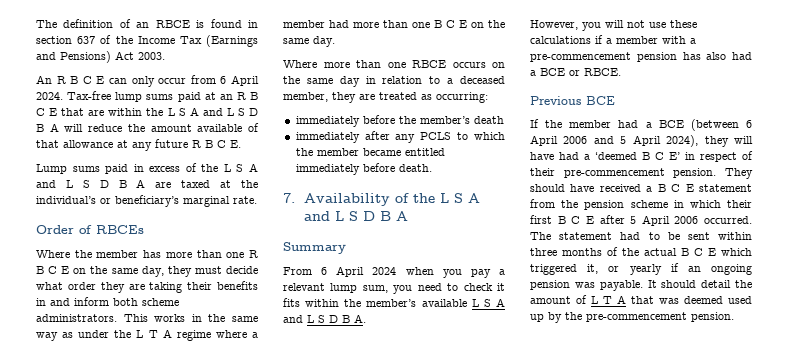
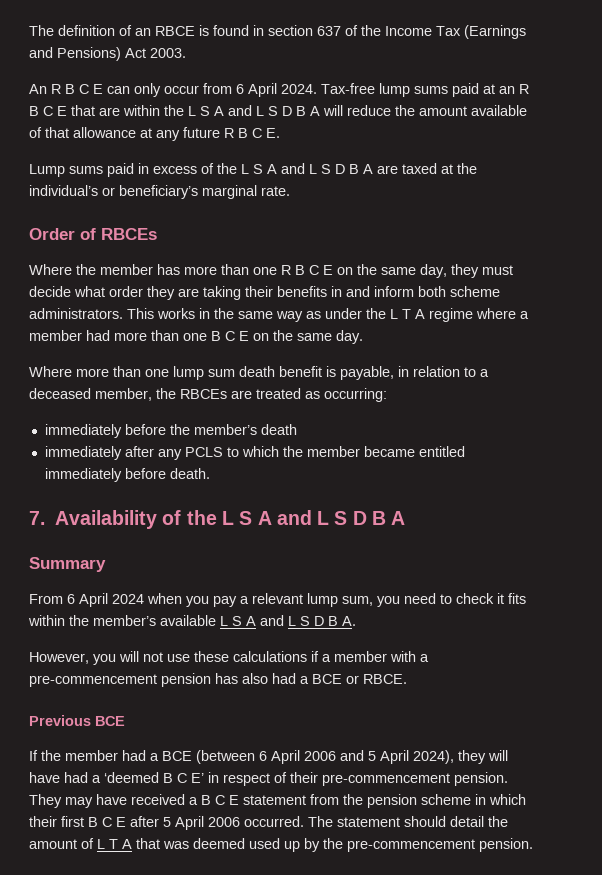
[412,60,505,68] [283,76,360,87] RBCE occurs on the same day -> [173,366,394,380] lump sum death benefit is payable,
[332,92,356,103] they -> [156,388,227,399] the RBCEs
[530,184,565,192] should -> [65,797,93,808] may
[620,232,752,240] [530,247,752,256] [530,263,752,275] [530,280,657,291] had to be sent within three months of the actual B C E which triggered it, or yearly if an ongoing pension was payable. It -> (400, 822) none

